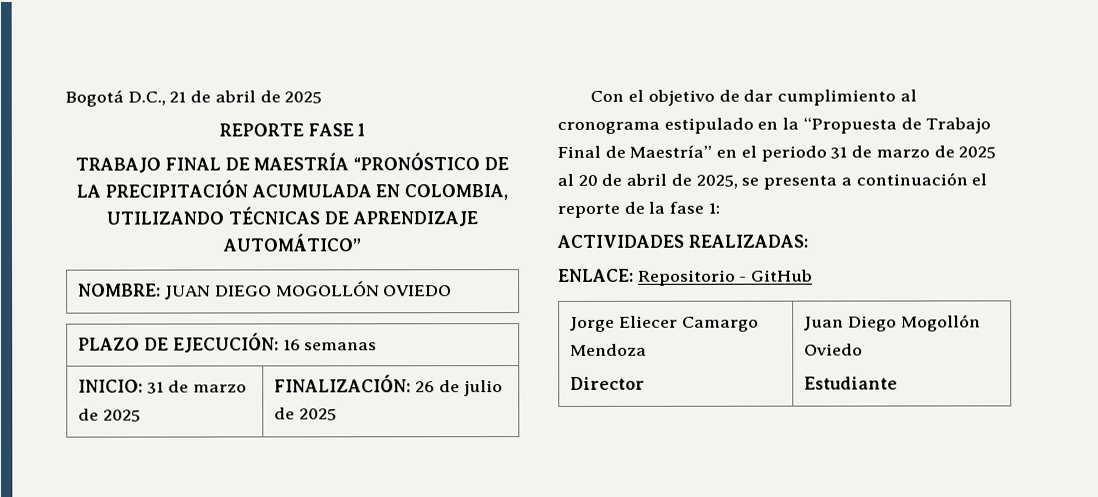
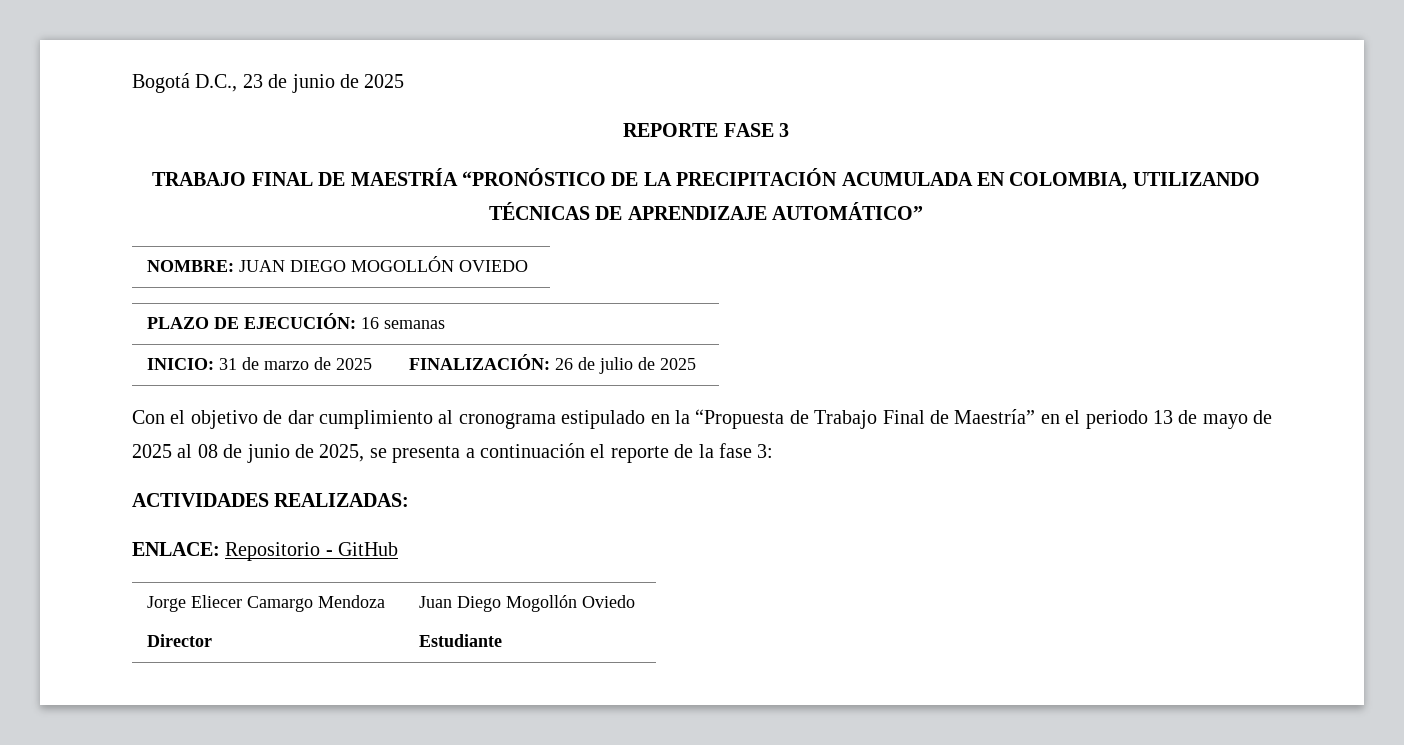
[169,90,256,103] 21 de abril -> [242,74,335,93] 23 de junio
[357,123,366,137] 1 -> [778,123,789,137] 3
[830,145,997,159] [557,173,668,186] 31 de marzo de 2025 al 20 de abril -> [1152,410,1273,429] [132,444,290,463] 13 de mayo de 2025 al 08 de junio
[707,202,720,214] 1: -> [757,444,774,458] 3:

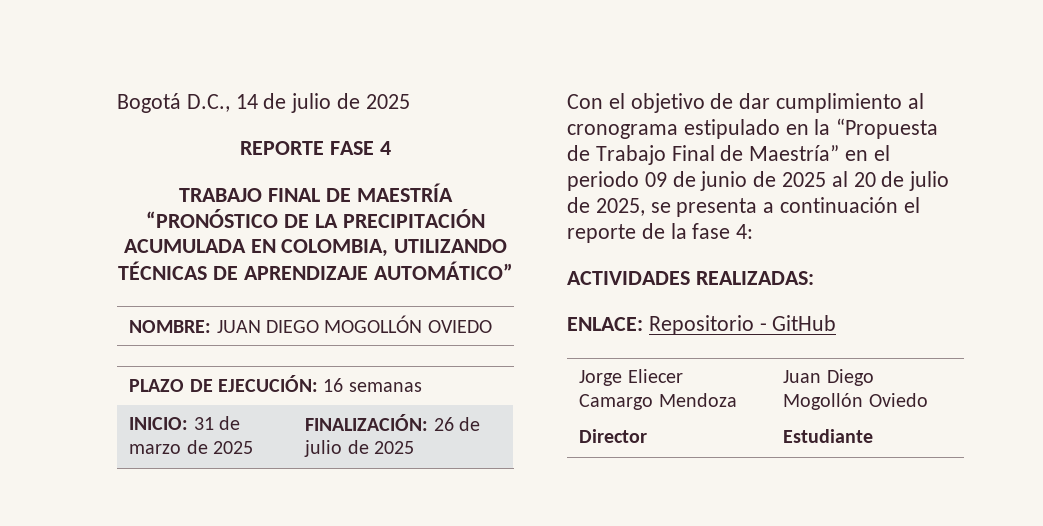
[242,74,335,93] 23 de junio -> [235,93,332,113] 14 de julio
[778,123,789,137] 3 -> [379,141,391,155] 4
[1152,410,1273,429] [132,444,290,463] 13 de mayo de 2025 al 08 de junio -> [644,171,950,191] 09 de junio de 2025 al 20 de julio
[757,444,774,458] 3: -> [736,224,754,239] 4:

